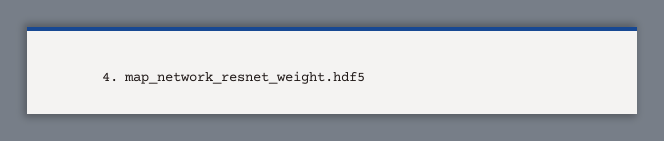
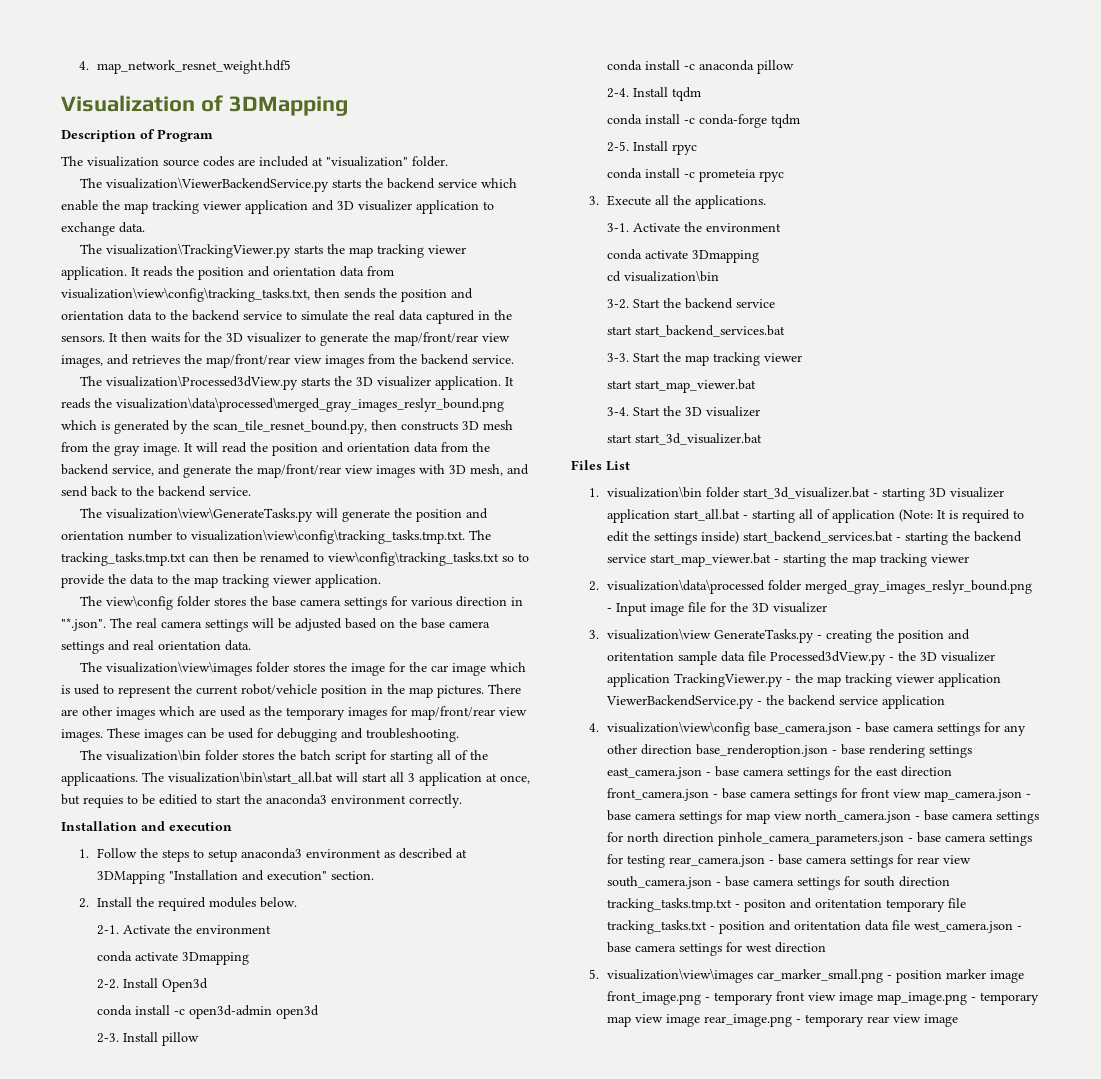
(365, 77) none -> [61,95,348,116] [61,129,213,142] [61,156,448,167] [80,177,518,192] [61,200,494,214] [61,222,145,236] [80,243,467,258] [61,266,394,280] [61,287,473,302] [61,310,512,324] [61,332,510,346] [61,354,514,368] [80,375,515,390] [61,397,504,412] [61,420,513,434] [61,442,490,456] [61,464,529,478] [61,486,251,497] [80,507,489,522] [61,529,491,544] [61,551,529,566] [61,574,381,588] [80,595,524,610] [61,618,490,632] [61,640,251,654] [80,661,527,676] [61,684,521,698] [61,706,527,720] [61,728,459,742] [80,749,489,764] [61,771,530,786] [61,794,462,808] [61,821,232,831] [79,848,468,862] [97,870,375,884] [79,897,298,911] [97,924,272,935] [97,951,250,965] [97,978,209,992] [97,1005,320,1019] [97,1032,200,1046] [607,60,795,74] [607,87,702,101] [607,114,801,128] [607,141,698,155] [607,168,785,182] [589,195,767,209] [607,222,782,232] [607,249,760,263] [607,270,720,282] [607,298,776,309] [607,325,786,337] [607,352,803,366] [607,379,757,393] [607,406,761,417] [607,433,763,445] [571,460,630,471] [589,486,1005,501] [607,509,1025,523] [607,531,1023,545] [607,553,970,567] [589,579,1033,594] [607,602,828,616] [589,628,971,643] [607,651,996,665] [607,673,1002,687] [606,695,946,709] [589,721,1027,736] [607,744,973,758] [607,766,953,780] [607,788,1032,802] [607,810,1040,824] [607,832,1033,846] [607,854,972,868] [607,876,951,890] [607,898,967,912] [607,920,1023,934] [607,942,827,956] [589,968,1025,983] [607,991,1040,1005] [607,1014,959,1027] // Visualization of 3DMapping // Description of Program // The visualization source codes are included at "visualization" folder. // The visualization\ViewerBackendService.py starts the backend service which enable the map tracking viewer application and 3D visualizer application to exchange data. // The visualization\TrackingViewer.py starts the map tracking viewer application. It reads the position and orientation data from visualization\view\config\tracking_tasks.txt, then sends the position and orientation data to the backend service to simulate the real data captured in the sensors. It then waits for the 3D visualizer to generate the map/front/rear view images, and retrieves the map/front/rear view images from the backend service. // The visualization\Processed3dView.py starts the 3D visualizer application. It reads the visualization\data\processed\merged_gray_images_reslyr_bound.png which is generated by the scan_tile_resnet_bound.py, then constructs 3D mesh from the gray image. It will read the position and orientation data from the backend service, and generate the map/front/rear view images with 3D mesh, and send back to the backend service. // The visualization\view\GenerateTasks.py will generate the position and orientation number to visualization\view\config\tracking_tasks.tmp.txt. The tracking_tasks.tmp.txt can then be renamed to view\config\tracking_tasks.txt so to provide the data to the map tracking viewer application. // The view\config folder stores the base camera settings for various direction in "*.json". The real camera settings will be adjusted based on the base camera settings and real orientation data. // The visualization\view\images folder stores the image for the car image which is used to represent the current robot/vehicle position in the map pictures. There are other images which are used as the temporary images for map/front/rear view images. These images can be used for debugging and troubleshooting. // The visualization\bin folder stores the batch script for starting all of the applicaations. The visualization\bin\start_all.bat will start all 3 application at once, but requies to be editied to start the anaconda3 environment correctly. // Installation and execution // 1. Follow the steps to setup anaconda3 environment as described at 3DMapping "Installation and execution" section. // 2. Install the required modules below. // 2-1. Activate the environment // conda activate 3Dmapping // 2-2. Install Open3d // conda install -c open3d-admin open3d // 2-3. Install pillow // conda install -c anaconda pillow // 2-4. Install tqdm // conda install -c conda-forge tqdm // 2-5. Install rpyc // conda install -c prometeia rpyc // 3. Execute all the applications. // 3-1. Activate the environment // conda activate 3Dmapping // cd visualization\bin // 3-2. Start the backend service // start start_backend_services.bat // 3-3. Start the map tracking viewer // start start_map_viewer.bat // 3-4. Start the 3D visualizer // start start_3d_visualizer.bat // Files List // 1. visualization\bin folder start_3d_visualizer.bat - starting 3D visualizer application start_all.bat - starting all of application (Note: It is required to edit the settings inside) start_backend_services.bat - starting the backend service start_map_viewer.bat - starting the map tracking viewer // 2. visualization\data\processed folder merged_gray_images_reslyr_bound.png - Input image file for the 3D visualizer // 3. visualization\view GenerateTasks.py - creating the position and oritentation sample data file Processed3dView.py - the 3D visualizer application TrackingViewer.py - the map tracking viewer application ViewerBackendService.py - the backend service application // 4. visualization\view\config base_camera.json - base camera settings for any other direction base_renderoption.json - base rendering settings east_camera.json - base camera settings for the east direction front_camera.json - base camera settings for front view map_camera.json - base camera settings for map view north_camera.json - base camera settings for north direction pinhole_camera_parameters.json - base camera settings for testing rear_camera.json - base camera settings for rear view south_camera.json - base camera settings for south direction tracking_tasks.tmp.txt - positon and oritentation temporary file tracking_tasks.txt - position and oritentation data file west_camera.json - base camera settings for west direction // 5. visualization\view\images car_marker_small.png - position marker image front_image.png - temporary front view image map_image.png - temporary map view image rear_image.png - temporary rear view image

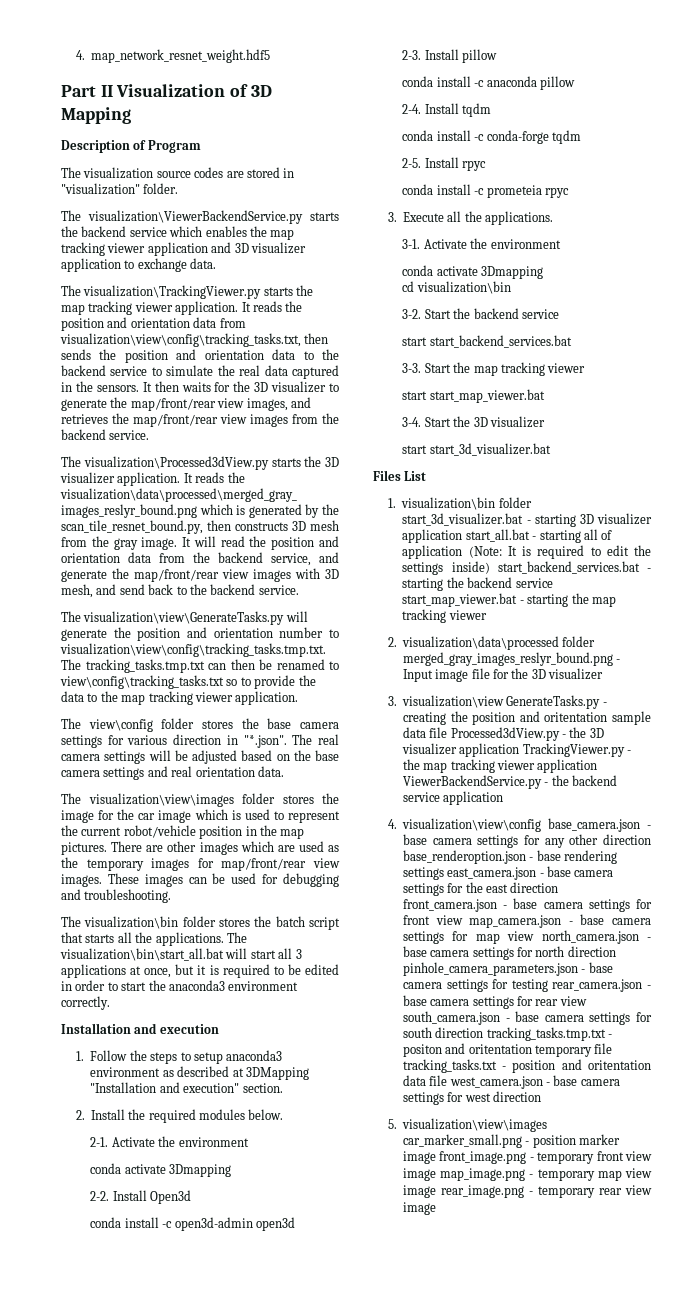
[61,95,348,116] Visualization of 3DMapping -> [61,84,272,97] [61,107,131,124] Part II Visualization of 3D Mapping
[259,156,323,167] included at -> [246,167,295,178] stored in
[61,200,98,211] enable -> [205,226,247,237] enables
[370,750,489,764] [61,772,138,786] for starting all of the applicaations. -> [61,932,224,946] that starts all the applications.
[419,772,482,786] application -> [61,964,126,978] applications
[83,794,198,808] requies to be editied -> [197,964,339,978] [61,980,106,991] it is required to be edited in order

